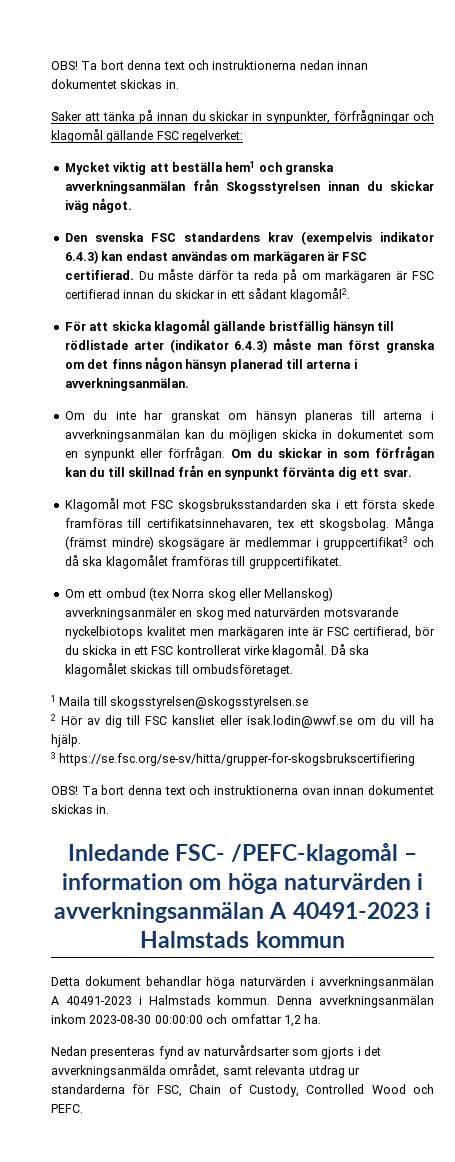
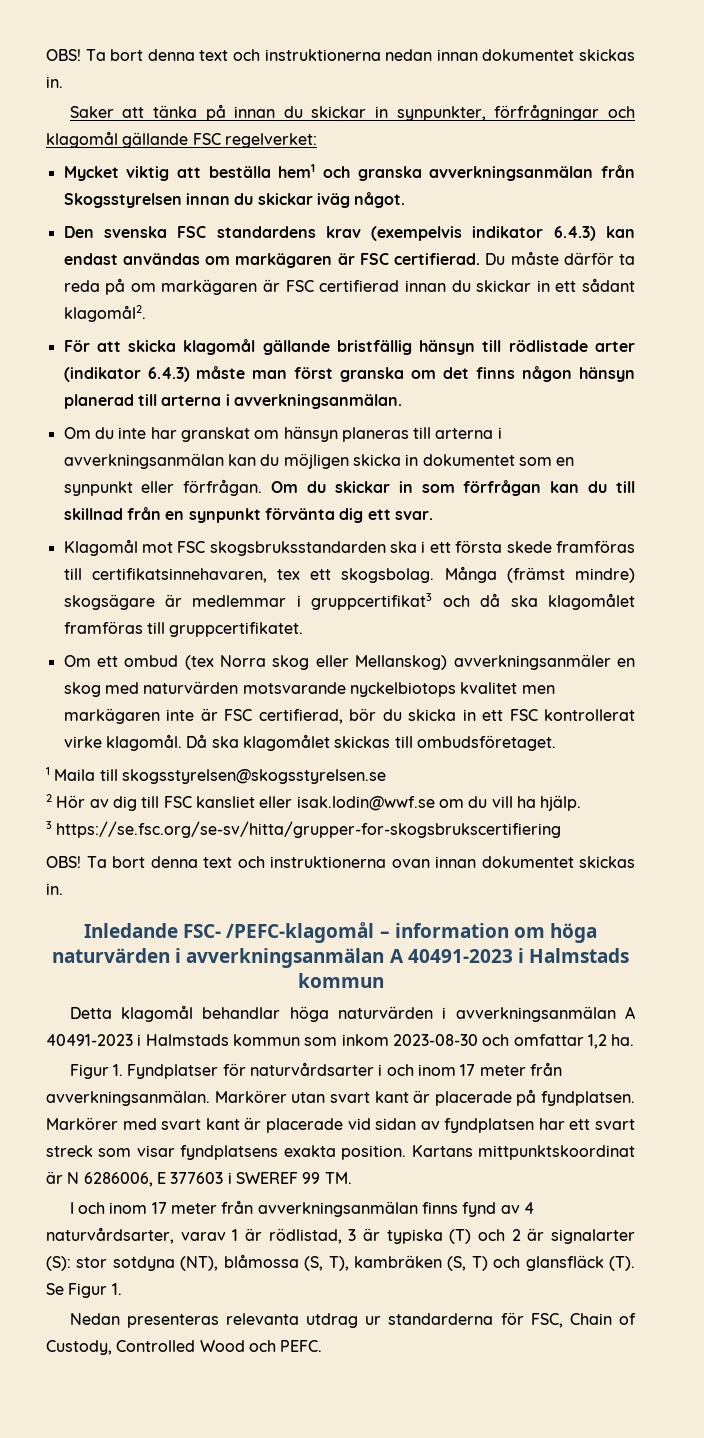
[85,976,141,986] dokument -> [120,1005,193,1022] klagomål
[217,995,434,1008] kommun. Denna avverkningsanmälan -> [232,1034,338,1046] kommun som
[154,1015,203,1024] 00:00:00 -> (478, 1040) none
[51,1045,381,1059] [51,1064,252,1078] Nedan presenteras fynd av naturvårdsarter som gjorts i det avverkningsanmälda området, samt -> [69,1062,562,1079] [46,1089,635,1106] [46,1117,635,1133] [46,1145,635,1160] [46,1171,352,1187] [69,1200,534,1217] [46,1227,636,1244] [46,1254,636,1271] [46,1283,122,1298] [69,1313,219,1328] Figur 1. Fyndplatser för naturvårdsarter i och inom 17 meter från avverkningsanmälan. Markörer utan svart kant är placerade på fyndplatsen. Markörer med svart kant är placerade vid sidan av fyndplatsen har ett svart streck som visar fyndplatsens exakta position. Kartans mittpunktskoordinat är N 6286006, E 377603 i SWEREF 99 TM. // I och inom 17 meter från avverkningsanmälan finns fynd av 4 naturvårdsarter, varav 1 är rödlistad, 3 är typiska (T) och 2 är signalarter (S): stor sotdyna (NT), blåmossa (S, T), kambräken (S, T) och glansfläck (T). Se Figur 1. // Nedan presenteras

